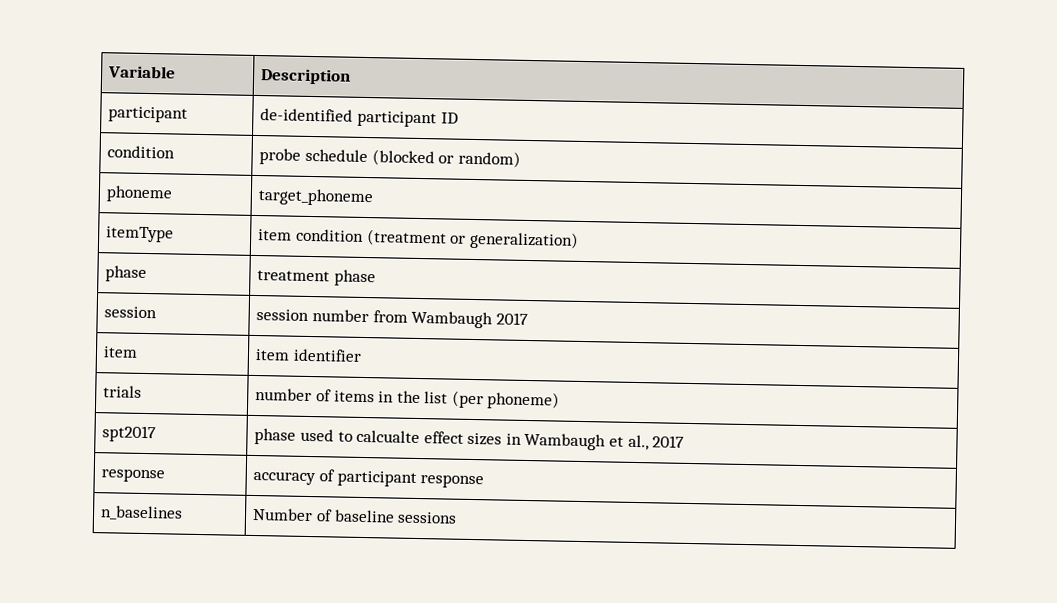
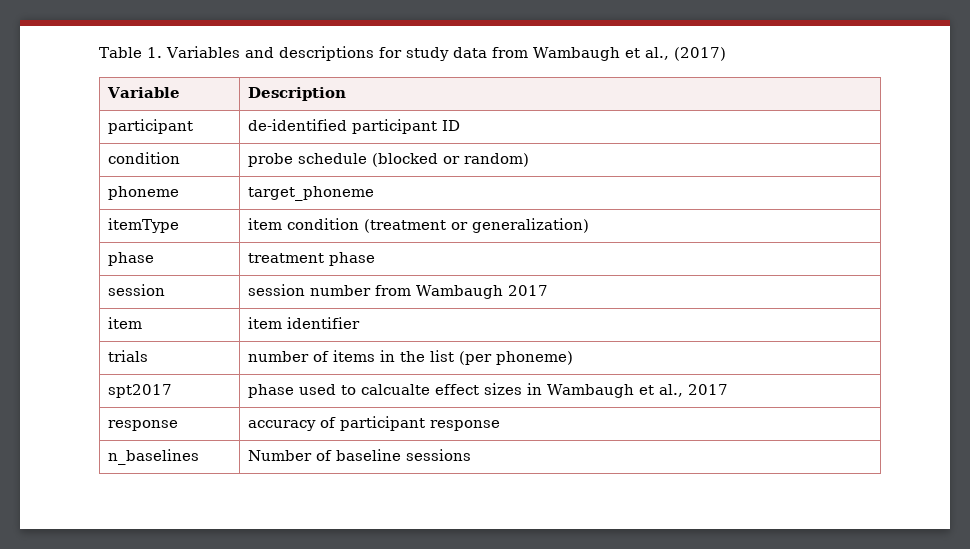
(108, 72) none -> [99,46,726,61] Table 1. Variables and descriptions for study data from Wambaugh et al., (2017) //

